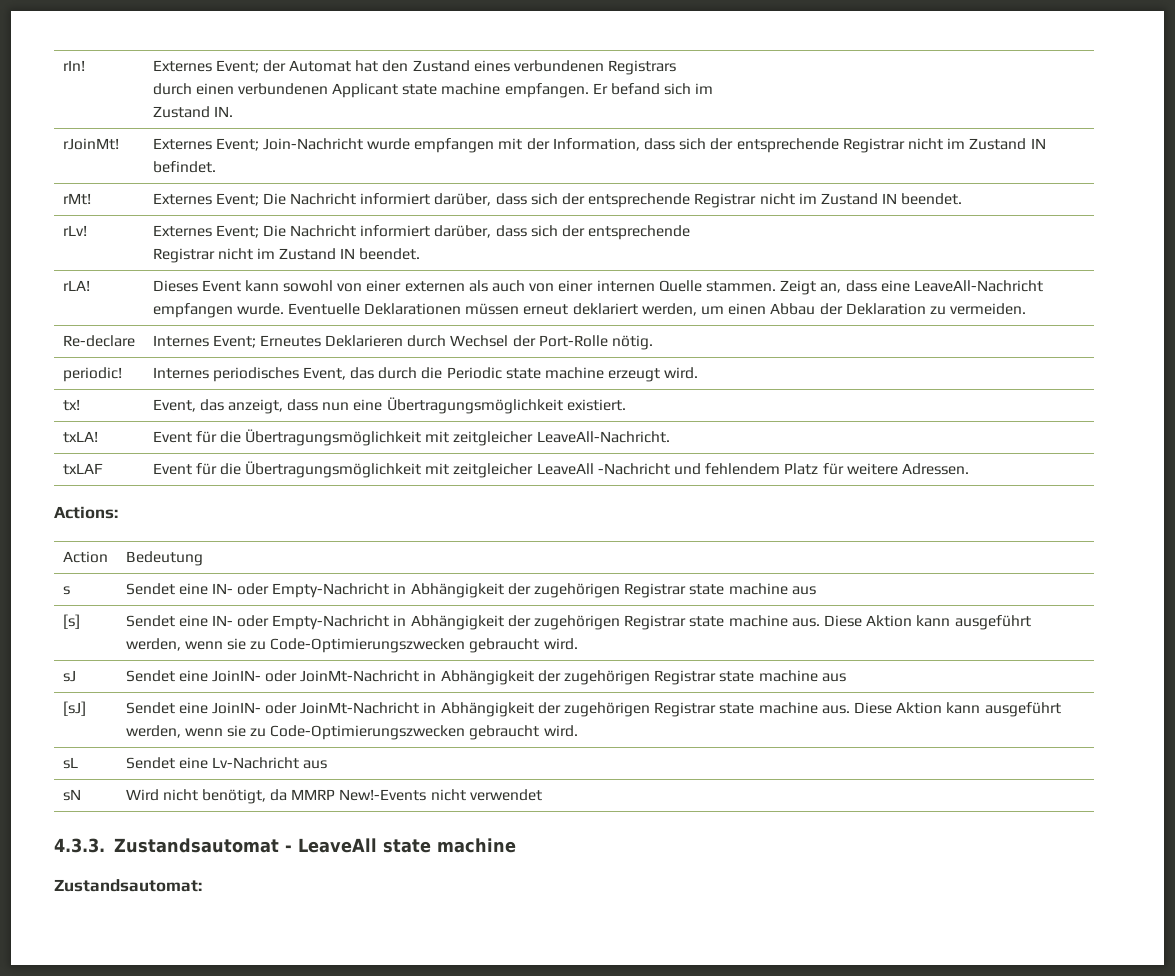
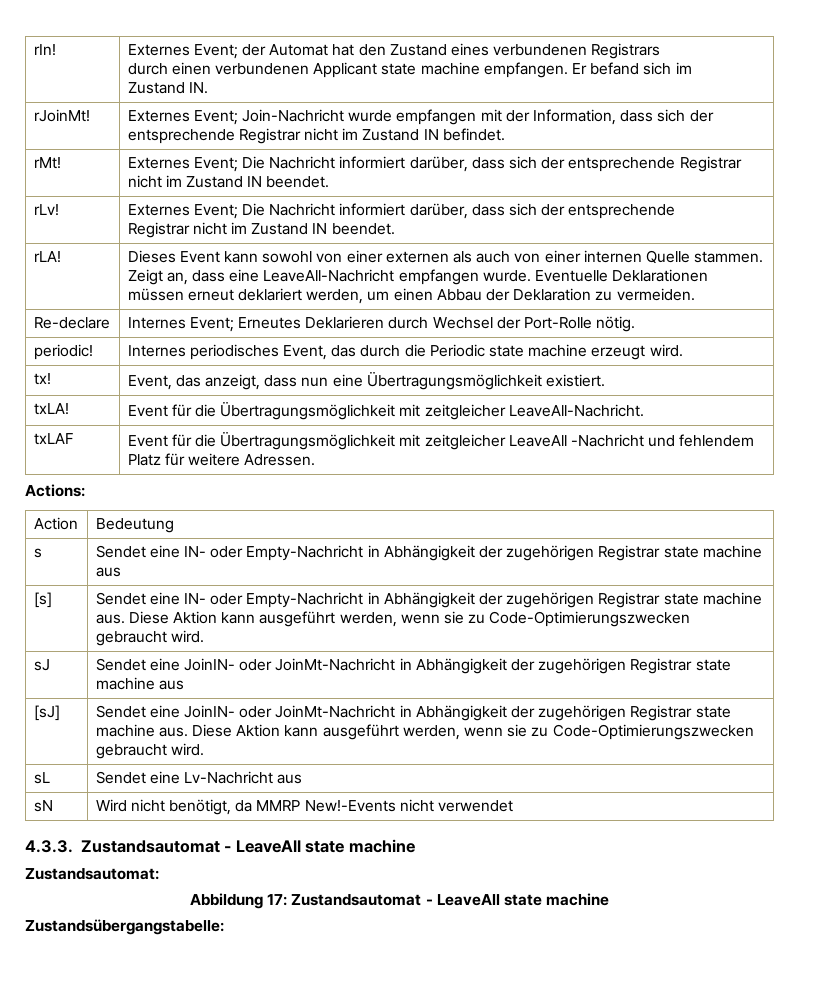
(202, 885) none -> [189,893,610,909] [25,919,224,935] // Abbildung 17: Zustandsautomat - LeaveAll state machine // Zustandsübergangstabelle:

